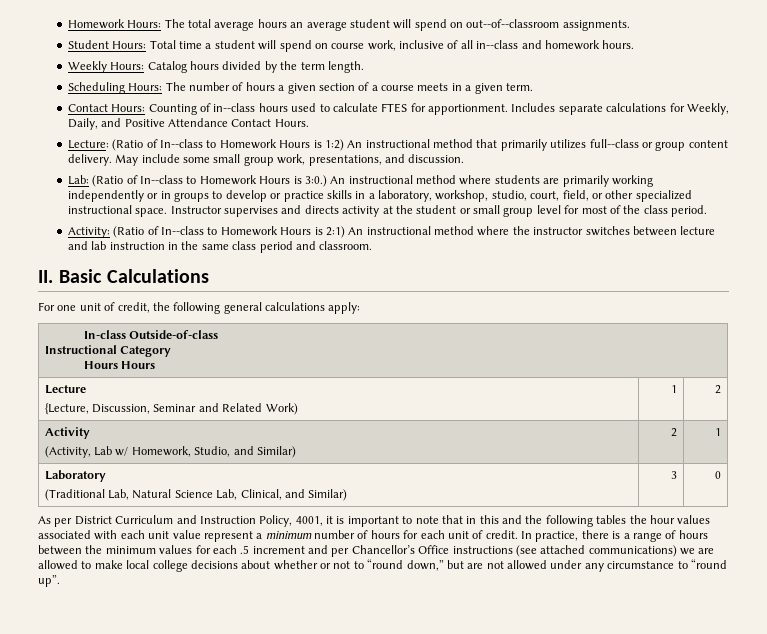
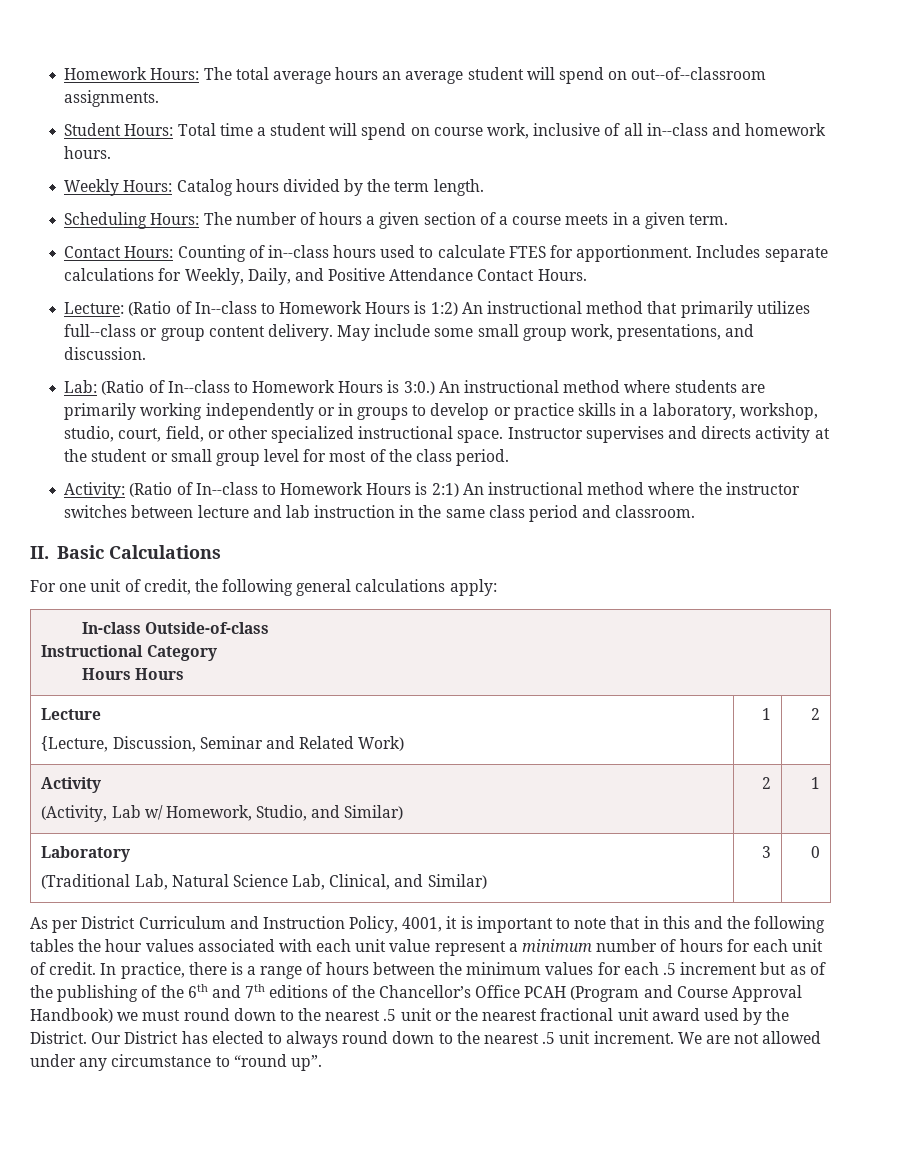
[308,545,715,557] [38,559,464,572] and per Chancellor’s Office instructions (see attached communications) we are allowed to make local college decisions about whether or not to “round down,” but -> [760,962,826,975] [30,984,802,1002] [30,1008,790,1025] [30,1031,702,1048] but as of the publishing of the 6th and 7th editions of the Chancellor’s Office PCAH (Program and Course Approval Handbook) we must round down to the nearest .5 unit or the nearest fractional unit award used by the District. Our District has elected to always round down to the nearest .5 unit increment. We

